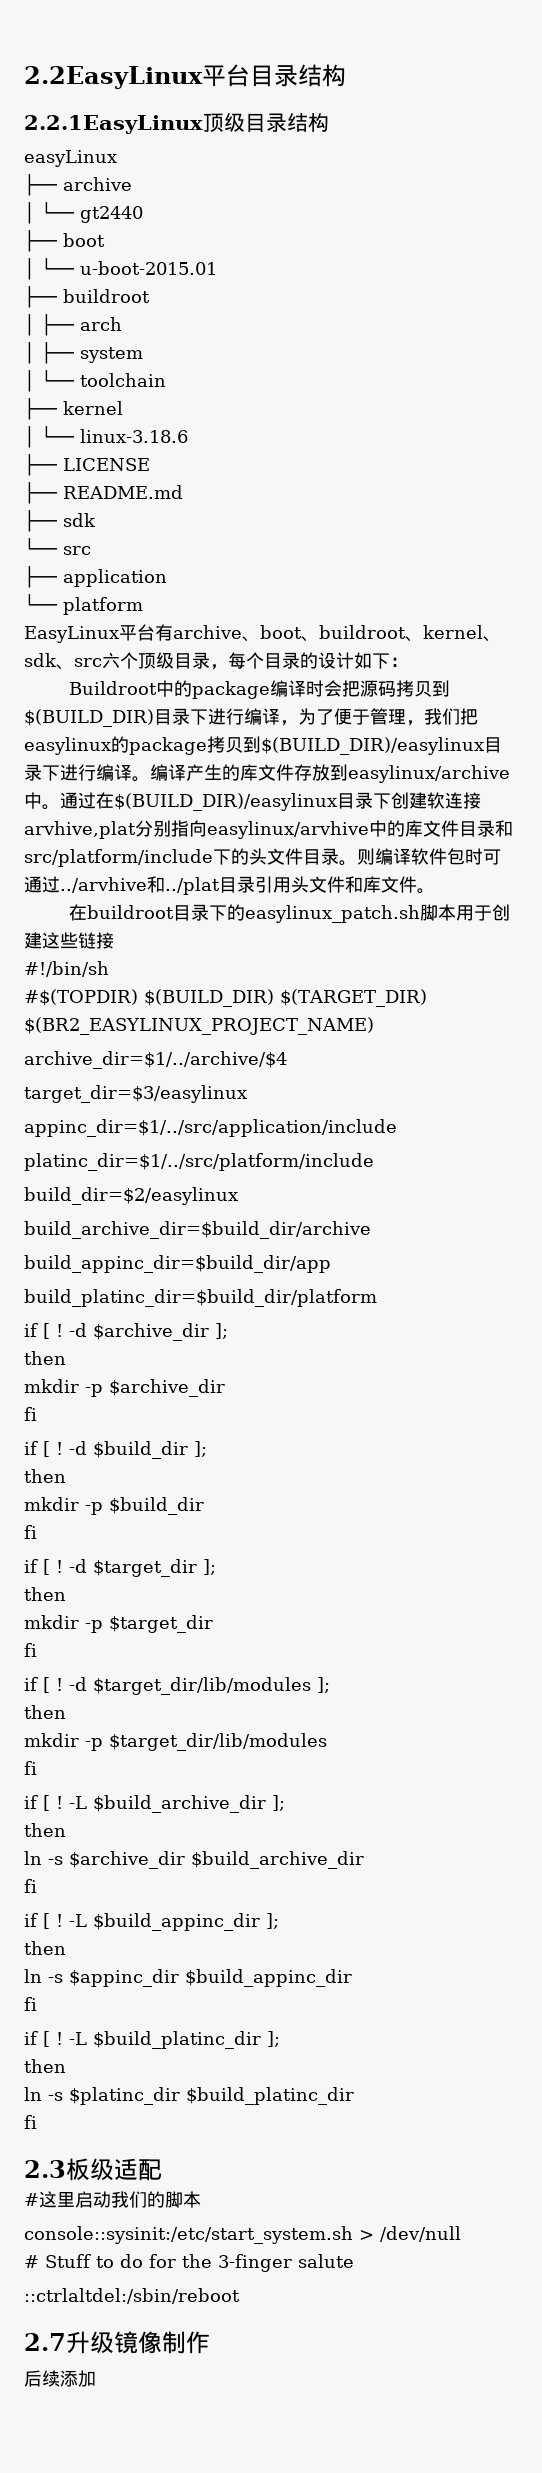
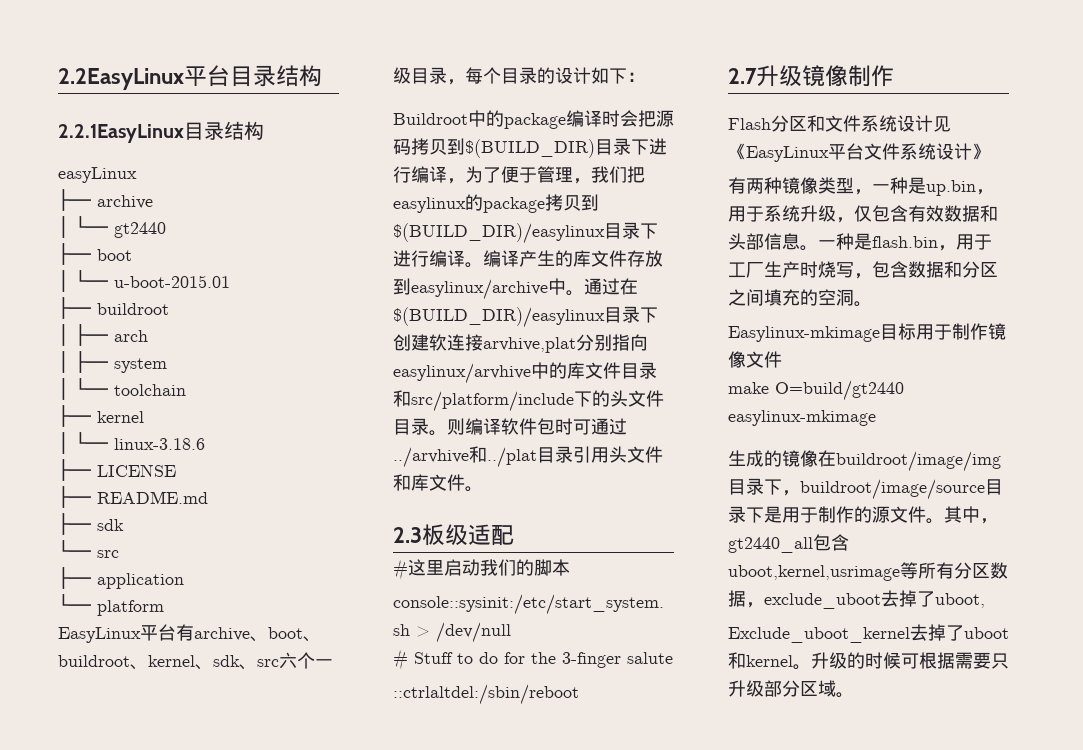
[203,113,245,132] 顶级 -> (184, 133) none
[138,653,156,669] 顶 -> [315,659,333,667] 一
[69,904,511,923] [24,932,114,949] [24,961,109,977] [24,989,427,1007] [24,1017,374,1035] [24,1051,287,1069] [24,1085,247,1103] [24,1119,397,1137] [24,1153,374,1171] [24,1187,238,1205] [24,1221,371,1239] [24,1255,331,1273] [24,1289,377,1307] [24,1323,228,1341] [24,1351,66,1365] [24,1379,225,1397] [24,1407,37,1421] [24,1441,207,1459] [24,1469,66,1483] [24,1497,204,1515] [24,1525,37,1539] [24,1559,216,1577] [24,1587,66,1601] [24,1615,213,1633] [24,1643,37,1657] [24,1677,330,1695] [24,1705,66,1719] [24,1733,327,1751] [24,1761,37,1775] [24,1795,285,1813] [24,1823,66,1837] [24,1851,364,1869] [24,1879,37,1893] [24,1913,279,1931] [24,1941,66,1955] [24,1969,352,1987] [24,1997,37,2011] [24,2031,280,2049] [24,2059,66,2073] [24,2087,354,2105] [24,2115,37,2129] // 在buildroot目录下的easylinux_patch.sh脚本用于创建这些链接 // #!/bin/sh // #$(TOPDIR) $(BUILD_DIR) $(TARGET_DIR) $(BR2_EASYLINUX_PROJECT_NAME) // archive_dir=$1/../archive/$4 // target_dir=$3/easylinux // appinc_dir=$1/../src/application/include // platinc_dir=$1/../src/platform/include // build_dir=$2/easylinux // build_archive_dir=$build_dir/archive // build_appinc_dir=$build_dir/app // build_platinc_dir=$build_dir/platform // if [ ! -d $archive_dir ]; // then // mkdir -p $archive_dir // fi // if [ ! -d $build_dir ]; // then // mkdir -p $build_dir // fi // if [ ! -d $target_dir ]; // then // mkdir -p $target_dir // fi // if [ ! -d $target_dir/lib/modules ]; // then // mkdir -p $target_dir/lib/modules // fi // if [ ! -L $build_archive_dir ]; // then // ln -s $archive_dir $build_archive_dir // fi // if [ ! -L $build_appinc_dir ]; // then // ln -s $appinc_dir $build_appinc_dir // fi // if [ ! -L $build_platinc_dir ]; // then // ln -s $platinc_dir $build_platinc_dir // fi -> (483, 489) none
[24,2370,96,2387] 后续添加 -> [728,115,951,132] [728,143,990,162] [728,177,994,196] [728,205,998,223] [728,233,992,251] [728,261,998,279] [728,289,872,307] [728,323,1006,342] [728,351,782,368] [728,380,904,401] [728,410,876,426] [728,450,1001,472] [728,478,1003,500] [728,506,998,524] [728,534,849,553] [728,562,1008,581] [728,590,985,609] [728,624,1009,643] [728,652,1009,670] [728,680,854,698] Flash分区和文件系统设计见《EasyLinux平台文件系统设计》 // 有两种镜像类型，一种是up.bin，用于系统升级，仅包含有效数据和头部信息。一种是flash.bin，用于工厂生产时烧写，包含数据和分区之间填充的空洞。 // Easylinux-mkimage目标用于制作镜像文件 // make O=build/gt2440 easylinux-mkimage // 生成的镜像在buildroot/image/img目录下，buildroot/image/source目录下是用于制作的源文件。其中，gt2440_all包含uboot,kernel,usrimage等所有分区数据，exclude_uboot去掉了uboot, // Exclude_uboot_kernel去掉了uboot和kernel。升级的时候可根据需要只升级部分区域。

